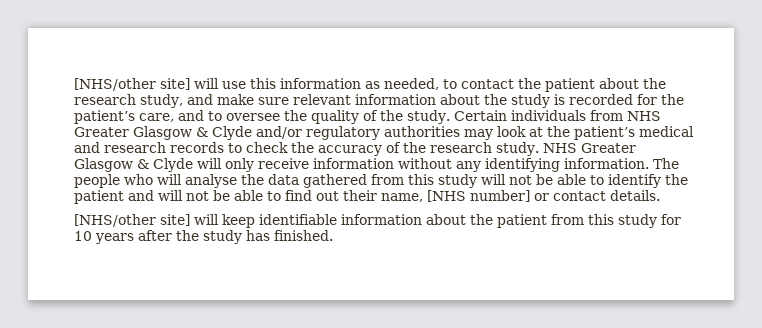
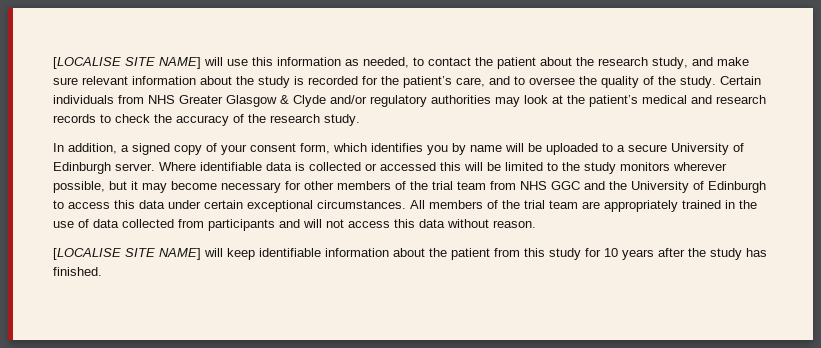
[74,78,190,91] [NHS/other site] -> [53,57,201,69] [LOCALISE SITE NAME]
[542,143,636,153] [74,158,679,172] [74,174,688,188] [74,190,660,204] [74,214,190,227] NHS Greater Glasgow & Clyde will only receive information without any identifying information. The people who will analyse the data gathered from this study will not be able to identify the patient and will not be able to find out their name, [NHS number] or contact details. // [NHS/other site] -> [53,143,744,155] [53,162,727,174] [53,181,766,193] [53,200,757,212] [53,219,536,231] [53,248,201,260] // In addition, a signed copy of your consent form, which identifies you by name will be uploaded to a secure University of Edinburgh server. Where identifiable data is collected or accessed this will be limited to the study monitors wherever possible, but it may become necessary for other members of the trial team from NHS GGC and the University of Edinburgh to access this data under certain exceptional circumstances. All members of the trial team are appropriately trained in the use of data collected from participants and will not access this data without reason. // [LOCALISE SITE NAME]

